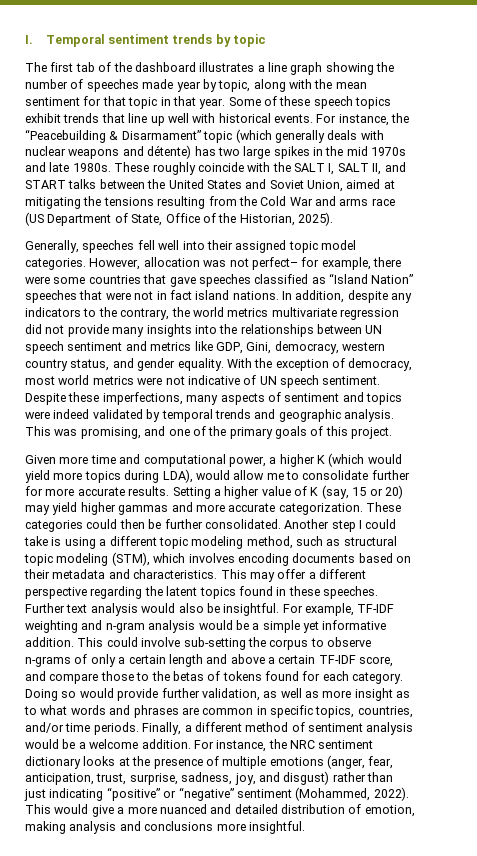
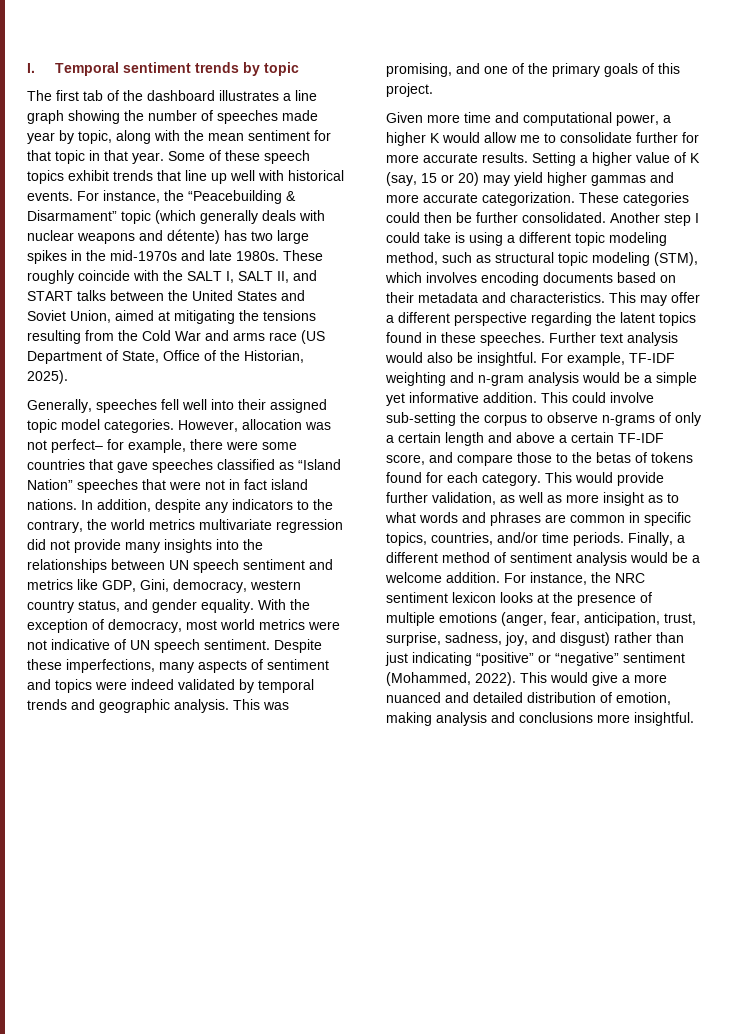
[346,146,407,156] mid 1970s -> [110,250,177,261] mid-1970s
[328,453,402,467] [25,469,193,483] (which would yield more topics during LDA), -> (440, 138) none
[25,689,77,701] Doing so -> [545,472,572,483] This
[25,756,81,769] dictionary -> [452,592,496,603] lexicon

